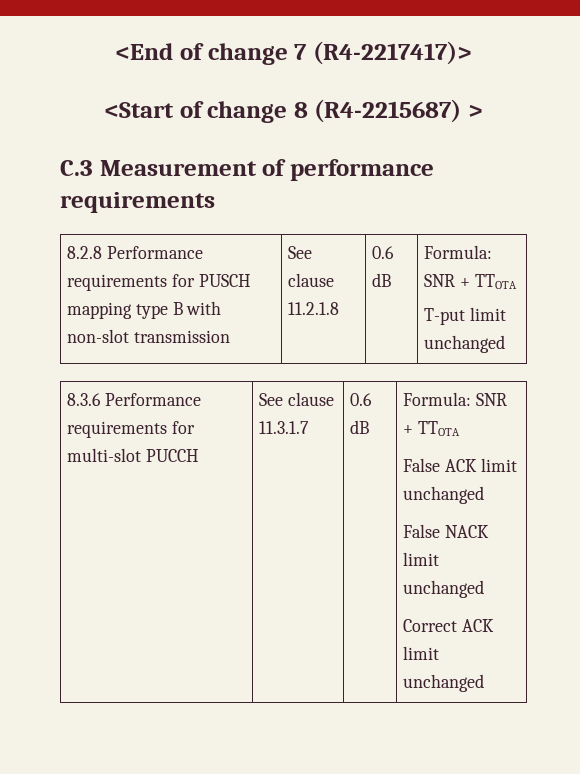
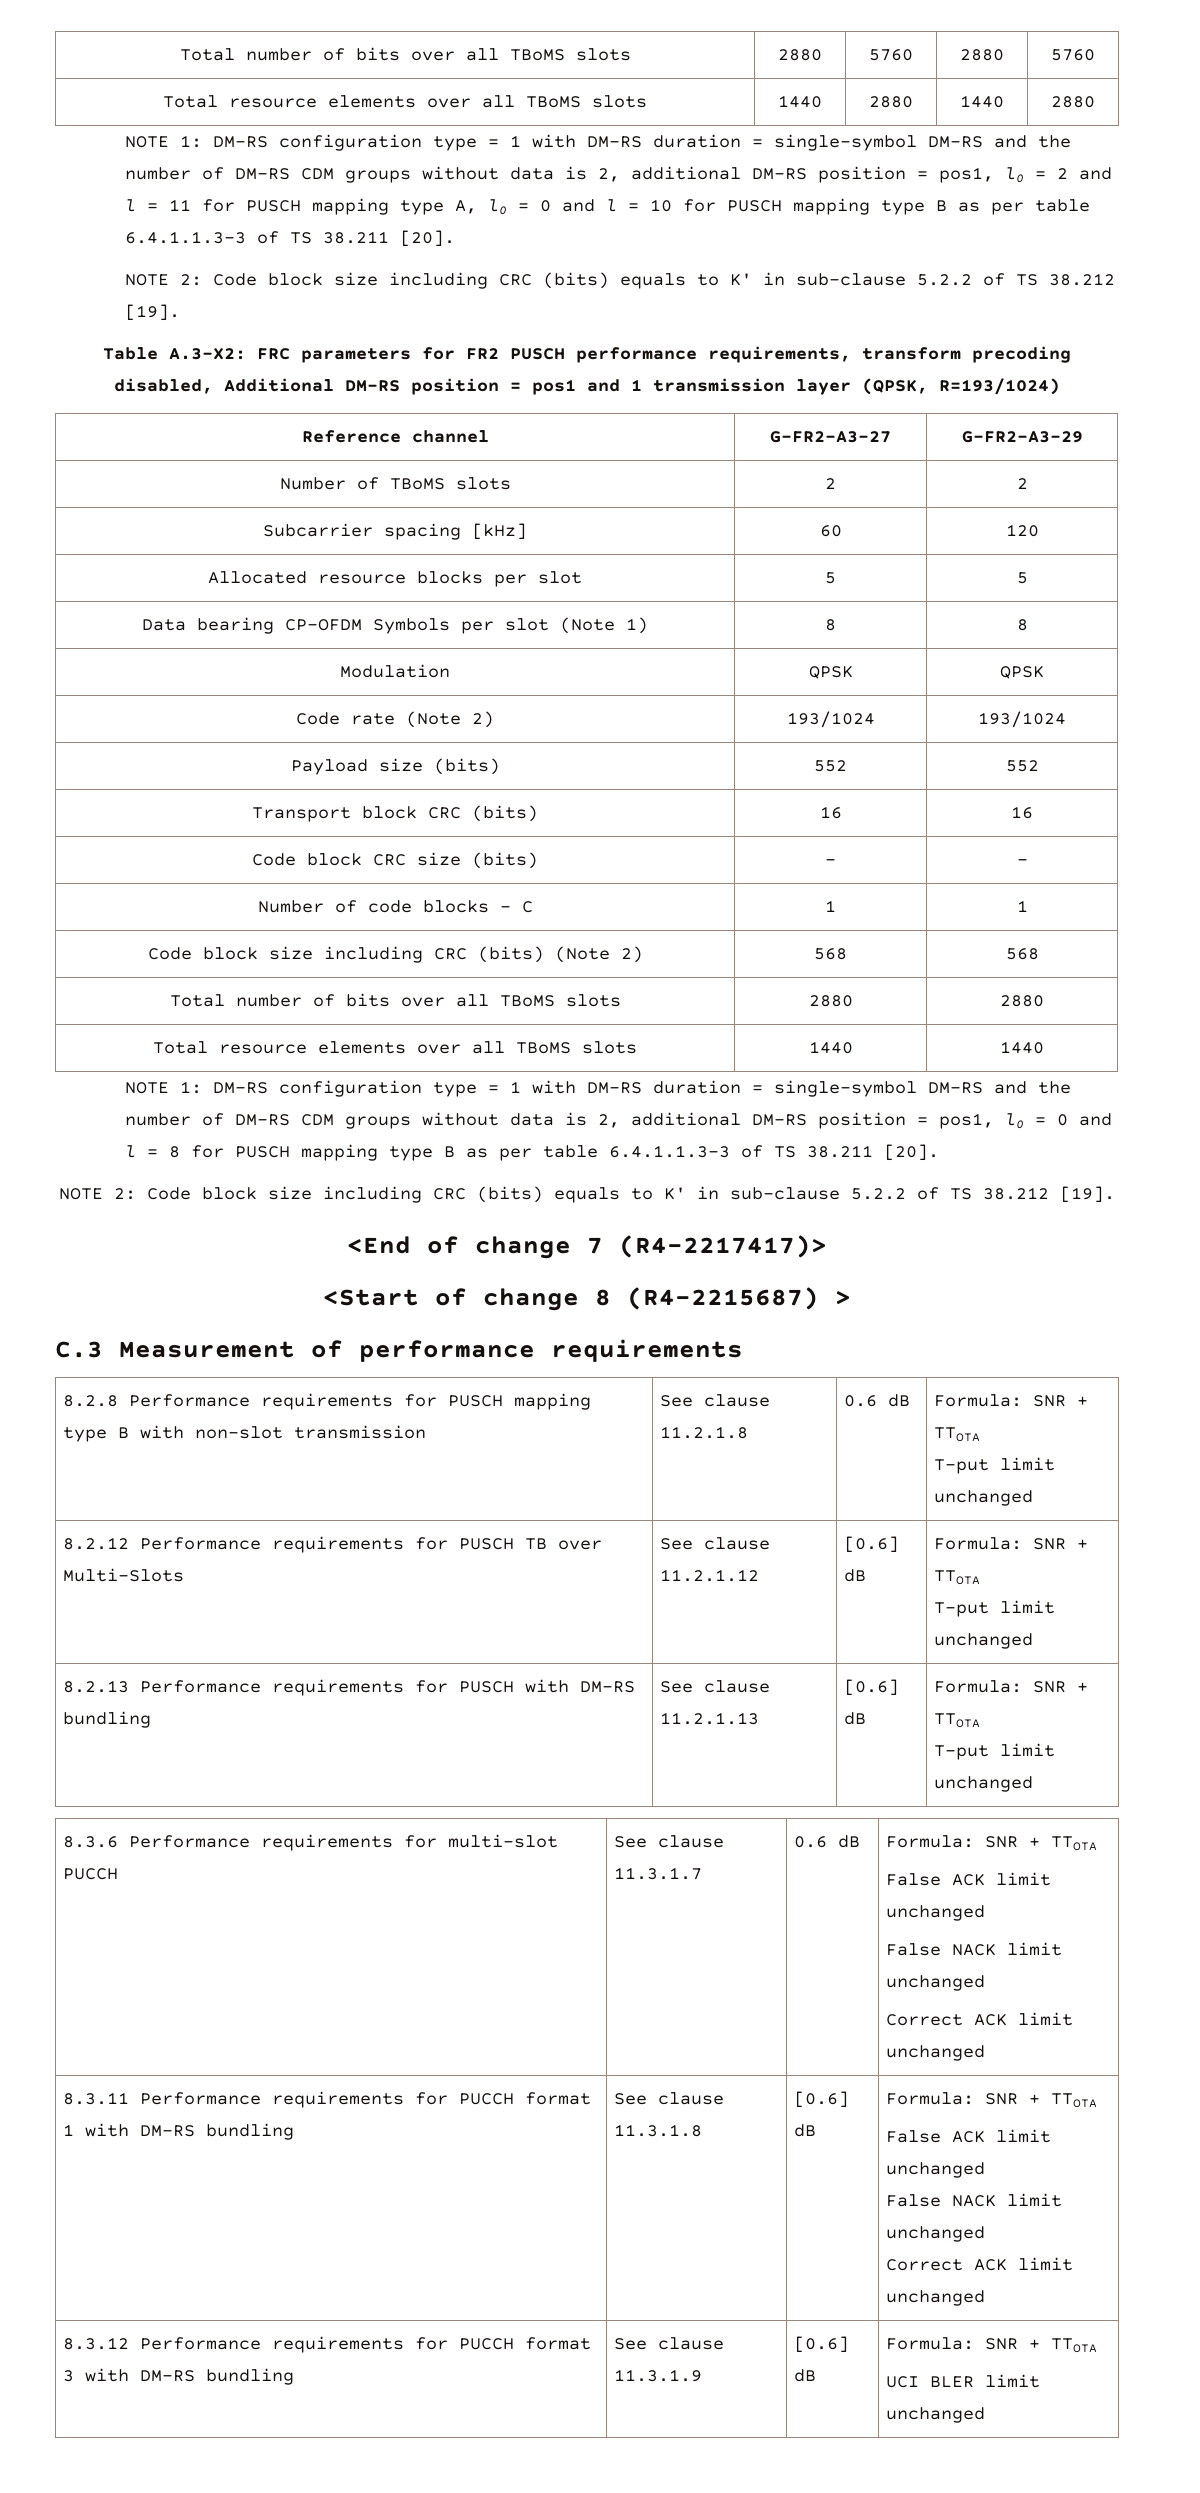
(115, 51) none -> [179,47,631,61] [778,49,822,61] [869,49,913,61] [960,49,1004,61] [1051,49,1095,61] [163,95,647,108] [778,95,822,108] [869,96,913,108] [960,95,1004,108] [1051,96,1095,108] [124,134,1071,151] [124,166,1112,183] [124,198,1090,215] [124,230,455,247] [124,272,1115,289] [124,304,180,321] [103,346,1071,363] [114,378,1060,395] [301,430,489,443] [770,431,891,443] [961,431,1083,443] [279,477,511,490] [825,478,836,489] [1016,478,1028,489] [263,523,527,540] [819,525,842,537] [1005,524,1039,537] [207,571,582,587] [825,572,836,584] [1016,572,1028,584] [142,617,648,634] [825,619,836,631] [1016,619,1028,631] [340,664,450,678] [808,666,853,679] [1000,666,1044,679] [296,711,494,728] [786,711,875,728] [978,711,1066,728] [290,758,500,775] [814,760,847,772] [1005,760,1039,772] [251,805,538,822] [819,806,842,819] [1011,806,1033,819] [251,852,538,869] [825,859,836,865] [1016,859,1028,865] [257,900,533,913] [825,900,836,912] [1016,900,1028,912] [147,946,643,963] [814,948,847,960] [1005,948,1039,960] [169,993,621,1007] [808,995,853,1007] [1000,995,1044,1007] [153,1041,637,1054] [808,1041,853,1054] [1000,1041,1044,1054] [124,1080,1071,1097] [124,1112,1112,1129] [124,1144,939,1161] [59,1186,1115,1203] Total number of bits over all TBoMS slots | 2880 | 5760 | 2880 | 5760 // Total resource elements over all TBoMS slots | 1440 | 2880 | 1440 | 2880 // NOTE 1: DM-RS configuration type = 1 with DM-RS duration = single-symbol DM-RS and the number of DM-RS CDM groups without data is 2, additional DM-RS position = pos1, l0 = 2 and l = 11 for PUSCH mapping type A, l0 = 0 and l = 10 for PUSCH mapping type B as per table 6.4.1.1.3-3 of TS 38.211 [20]. // NOTE 2: Code block size including CRC (bits) equals to K' in sub-clause 5.2.2 of TS 38.212 [19]. // Table A.3-X2: FRC parameters for FR2 PUSCH performance requirements, transform precoding disabled, Additional DM-RS position = pos1 and 1 transmission layer (QPSK, R=193/1024) // Reference channel | G-FR2-A3-27 | G-FR2-A3-29 // Number of TBoMS slots | 2 | 2 // Subcarrier spacing [kHz] | 60 | 120 // Allocated resource blocks per slot | 5 | 5 // Data bearing CP-OFDM Symbols per slot (Note 1) | 8 | 8 // Modulation | QPSK | QPSK // Code rate (Note 2) | 193/1024 | 193/1024 // Payload size (bits) | 552 | 552 // Transport block CRC (bits) | 16 | 16 // Code block CRC size (bits) | - | - // Number of code blocks - C | 1 | 1 // Code block size including CRC (bits) (Note 2) | 568 | 568 // Total number of bits over all TBoMS slots | 2880 | 2880 // Total resource elements over all TBoMS slots | 1440 | 1440 // NOTE 1: DM-RS configuration type = 1 with DM-RS duration = single-symbol DM-RS and the number of DM-RS CDM groups without data is 2, additional DM-RS position = pos1, l0 = 0 and l = 8 for PUSCH mapping type B as per table 6.4.1.1.3-3 of TS 38.211 [20]. // NOTE 2: Code block size including CRC (bits) equals to K' in sub-clause 5.2.2 of TS 38.212 [19]. //
(506, 344) none -> [63,1536,603,1553] [63,1568,185,1582] [660,1537,771,1550] [660,1569,760,1582] [844,1536,900,1553] [844,1569,867,1582] [934,1537,1089,1550] [934,1570,981,1585] [934,1600,1056,1617] [934,1633,1034,1649] [63,1679,636,1696] [63,1711,152,1728] [660,1680,771,1693] [660,1712,760,1725] [844,1679,900,1696] [844,1712,867,1725] [934,1680,1089,1693] [934,1713,981,1728] [934,1743,1056,1760] [934,1776,1034,1792] // 8.2.12 Performance requirements for PUSCH TB over Multi-Slots | See clause 11.2.1.12 | [0.6] dB | Formula: SNR + TTOTA // T-put limit unchanged // 8.2.13 Performance requirements for PUSCH with DM-RS bundling | See clause 11.2.1.13 | [0.6] dB | Formula: SNR + TTOTA // T-put limit unchanged
(485, 683) none -> [63,2091,592,2108] [63,2123,295,2140] [614,2092,725,2105] [614,2124,703,2137] [794,2091,850,2108] [794,2124,817,2137] [886,2092,1098,2108] [886,2129,1052,2143] [886,2162,986,2178] [886,2193,1063,2207] [886,2226,986,2242] [886,2257,1074,2271] [886,2290,986,2306] [63,2336,592,2353] [63,2368,295,2385] [614,2337,725,2350] [614,2369,703,2382] [794,2336,850,2353] [794,2369,817,2382] [886,2337,1098,2353] [886,2374,1041,2388] [886,2407,986,2423] // 8.3.11 Performance requirements for PUCCH format 1 with DM-RS bundling | See clause 11.3.1.8 | [0.6] dB | Formula: SNR + TTOTA // False ACK limit unchanged // False NACK limit unchanged // Correct ACK limit unchanged // 8.3.12 Performance requirements for PUCCH format 3 with DM-RS bundling | See clause 11.3.1.9 | [0.6] dB | Formula: SNR + TTOTA // UCI BLER limit unchanged

